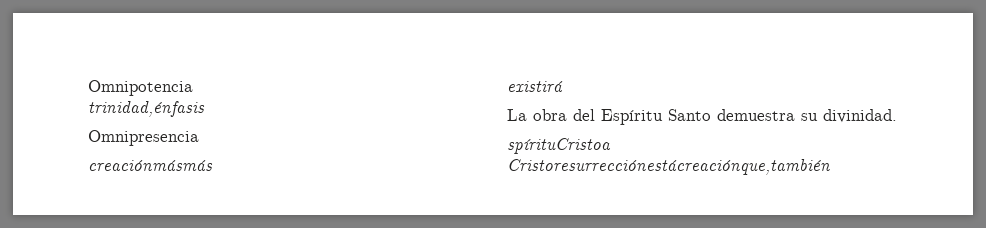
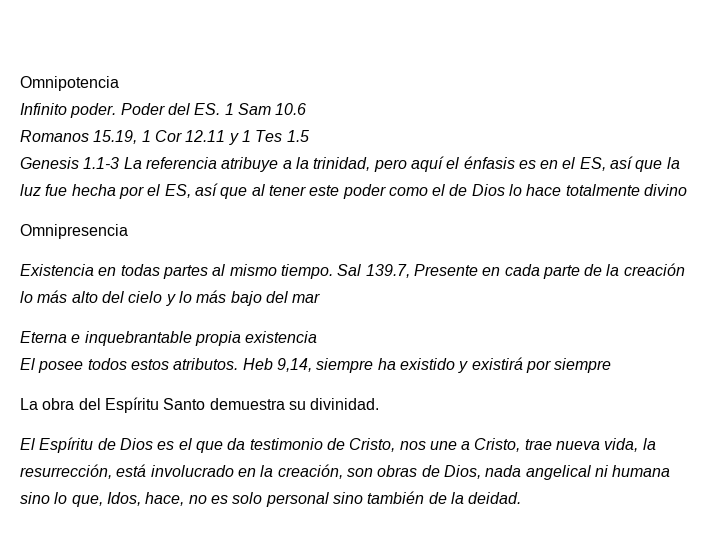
[88,101,205,117] [88,130,199,146] [88,160,213,171] trinidad,énfasis // Omnipresencia // creaciónmásmás // -> [20,103,307,118] [20,130,309,145] [20,156,680,172] [20,183,688,199] [20,224,128,239] [20,263,685,279] [20,290,321,306] [20,331,318,346] [20,358,469,373] Infinito poder. Poder del ES. 1 Sam 10.6 // Romanos 15.19, 1 Cor 12.11 y 1 Tes 1.5 // Genesis 1.1-3 La referencia atribuye a la trinidad, pero aquí el énfasis es en el ES, así que la luz fue hecha por el ES, así que al tener este poder como el de Dios lo hace totalmente divino // Omnipresencia // Existencia en todas partes al mismo tiempo. Sal 139.7, Presente en cada parte de la creación lo más alto del cielo y lo más bajo del mar // Eterna e inquebrantable propia existencia // El posee todos estos atributos. Heb 9,14, siempre ha existido y
(563, 86) none -> [525,358,612,373] por siempre
[507,138,611,154] [507,159,830,175] spírituCristoa Cristoresurrecciónestácreaciónque,también -> [20,437,656,453] [20,464,671,480] [20,491,522,507] El Espíritu de Dios es el que da testimonio de Cristo, nos une a Cristo, trae nueva vida, la resurrección, está involucrado en la creación, son obras de Dios, nada angelical ni humana sino lo que, Idos, hace, no es solo personal sino también de la deidad.

